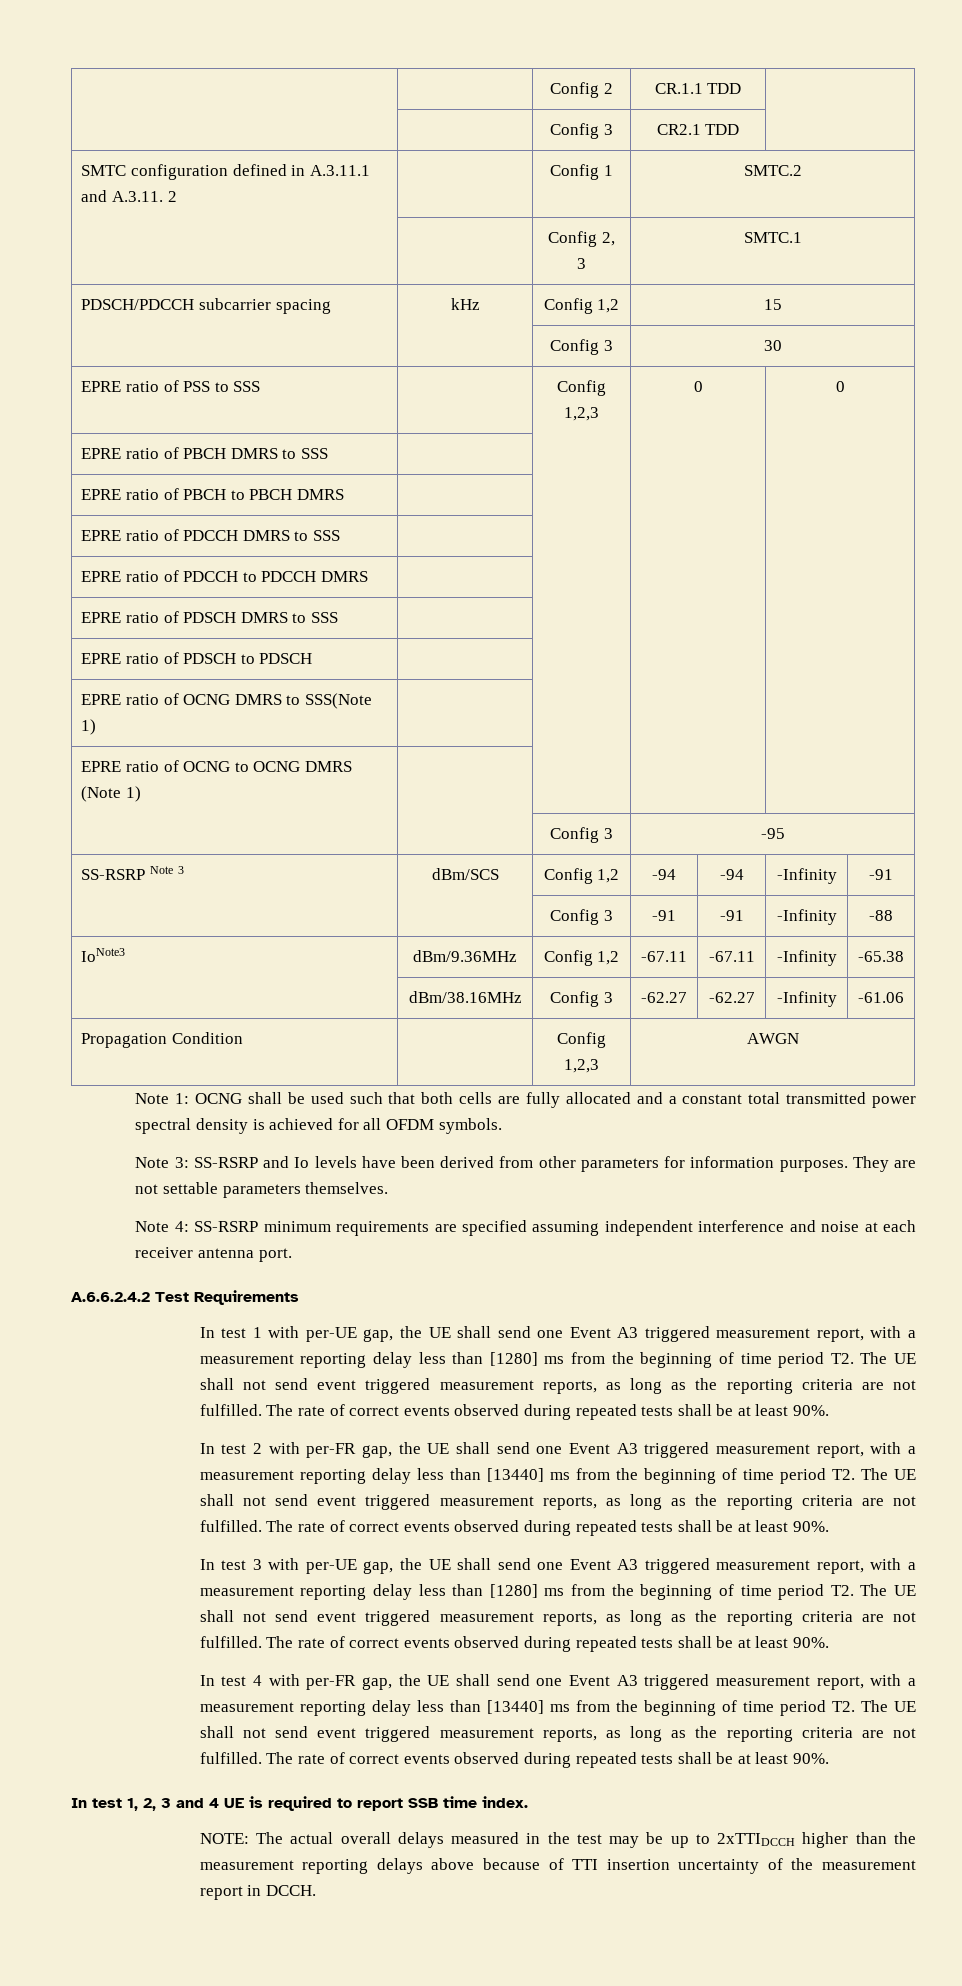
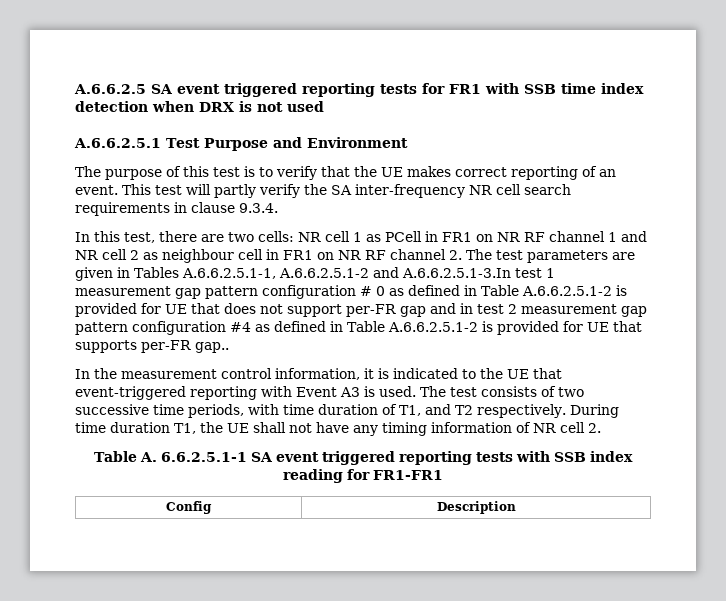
[550,82,613,98] [654,83,742,94] [550,123,613,139] [656,124,740,135] [81,164,370,180] [81,190,177,202] [550,164,613,180] [743,165,802,176] [548,231,615,247] [577,258,586,269] [743,232,802,243] [81,298,331,314] [450,298,480,310] [543,298,620,314] [763,299,782,310] [550,339,613,355] [763,340,782,351] [81,380,261,392] [557,380,606,396] [564,407,599,421] [693,381,703,392] [835,381,845,392] [81,447,328,459] [81,488,344,500] [81,529,340,541] [81,570,368,582] [81,611,338,623] [81,652,313,664] [81,693,372,709] [81,719,97,735] [81,760,352,772] [81,786,141,802] [550,827,613,843] [760,828,785,839] [81,866,184,880] [431,868,499,880] [543,868,620,884] [652,869,676,880] [719,869,744,880] [776,868,837,884] [869,869,893,880] [550,909,613,925] [652,910,676,921] [719,910,744,921] [776,909,837,925] [869,910,893,921] [81,948,126,962] [413,950,517,962] [543,950,620,966] [641,951,687,962] [708,951,755,962] [776,950,837,966] [858,951,904,962] [408,991,522,1003] [550,991,613,1007] [641,992,687,1003] [708,992,755,1003] [776,991,837,1007] [858,992,904,1003] [81,1032,243,1048] [557,1032,606,1048] [564,1059,599,1073] [746,1033,799,1044] [135,1092,917,1108] [135,1118,502,1134] [135,1156,916,1172] [135,1182,389,1198] [135,1220,917,1236] [135,1247,292,1262] [71,1290,299,1305] [199,1326,916,1342] [199,1352,916,1368] [199,1378,916,1394] [199,1404,830,1420] [199,1442,916,1458] [199,1468,916,1484] [199,1494,916,1510] [199,1520,830,1536] [199,1558,916,1574] [199,1584,916,1600] [199,1610,916,1626] [199,1636,830,1652] [199,1674,916,1690] [199,1700,916,1716] [199,1726,916,1742] [199,1752,830,1768] [71,1796,528,1811] [199,1832,916,1848] [199,1858,916,1874] [199,1885,316,1900] | | Config 2 | CR.1.1 TDD | // | | Config 3 | CR2.1 TDD | // SMTC configuration defined in A.3.11.1 and A.3.11. 2 | | Config 1 | SMTC.2 // | | Config 2, 3 | SMTC.1 // PDSCH/PDCCH subcarrier spacing | kHz | Config 1,2 | 15 // | | Config 3 | 30 // EPRE ratio of PSS to SSS | | Config 1,2,3 | 0 | 0 // EPRE ratio of PBCH DMRS to SSS | | | | // EPRE ratio of PBCH to PBCH DMRS | | | | // EPRE ratio of PDCCH DMRS to SSS | | | | // EPRE ratio of PDCCH to PDCCH DMRS | | | | // EPRE ratio of PDSCH DMRS to SSS | | | | // EPRE ratio of PDSCH to PDSCH | | | | // EPRE ratio of OCNG DMRS to SSS(Note 1) | | | | // EPRE ratio of OCNG to OCNG DMRS (Note 1) | | | | // | | Config 3 | -95 // SS-RSRP Note 3 | dBm/SCS | Config 1,2 | -94 | -94 | -Infinity | -91 // | | Config 3 | -91 | -91 | -Infinity | -88 // IoNote3 | dBm/9.36MHz | Config 1,2 | -67.11 | -67.11 | -Infinity | -65.38 // | dBm/38.16MHz | Config 3 | -62.27 | -62.27 | -Infinity | -61.06 // Propagation Condition | | Config 1,2,3 | AWGN // Note 1: OCNG shall be used such that both cells are fully allocated and a constant total transmitted power spectral density is achieved for all OFDM symbols. // Note 3: SS-RSRP and Io levels have been derived from other parameters for information purposes. They are not settable parameters themselves. // Note 4: SS-RSRP minimum requirements are specified assuming independent interference and noise at each receiver antenna port. // A.6.6.2.4.2 Test Requirements // In test 1 with per-UE gap, the UE shall send one Event A3 triggered measurement report, with a measurement reporting delay less than [1280] ms from the beginning of time period T2. The UE shall not send event triggered measurement reports, as long as the reporting criteria are not fulfilled. The rate of correct events observed during repeated tests shall be at least 90%. // In test 2 with per-FR gap, the UE shall send one Event A3 triggered measurement report, with a measurement reporting delay less than [13440] ms from the beginning of time period T2. The UE shall not send event triggered measurement reports, as long as the reporting criteria are not fulfilled. The rate of correct events observed during repeated tests shall be at least 90%. // In test 3 with per-UE gap, the UE shall send one Event A3 triggered measurement report, with a measurement reporting delay less than [1280] ms from the beginning of time period T2. The UE shall not send event triggered measurement reports, as long as the reporting criteria are not fulfilled. The rate of correct events observed during repeated tests shall be at least 90%. // In test 4 with per-FR gap, the UE shall send one Event A3 triggered measurement report, with a measurement reporting delay less than [13440] ms from the beginning of time period T2. The UE shall not send event triggered measurement reports, as long as the reporting criteria are not fulfilled. The rate of correct events observed during repeated tests shall be at least 90%. // In test 1, 2, 3 and 4 UE is required to report SSB time index. // NOTE: The actual overall delays measured in the test may be up to 2xTTIDCCH higher than the measurement reporting delays above because of TTI insertion uncertainty of the measurement report in DCCH. -> [74,83,644,97] [75,101,324,112] [74,137,408,151] [75,166,616,180] [75,184,571,198] [75,202,278,216] [75,231,647,243] [75,249,635,263] [75,267,555,281] [75,285,627,299] [75,303,647,317] [75,321,642,335] [75,340,229,353] [75,368,562,380] [75,386,584,400] [75,404,619,418] [75,422,601,436] [94,451,633,465] [283,469,443,483] [166,501,212,514] [436,501,516,514] A.6.6.2.5 SA event triggered reporting tests for FR1 with SSB time index detection when DRX is not used // A.6.6.2.5.1 Test Purpose and Environment // The purpose of this test is to verify that the UE makes correct reporting of an event. This test will partly verify the SA inter-frequency NR cell search requirements in clause 9.3.4. // In this test, there are two cells: NR cell 1 as PCell in FR1 on NR RF channel 1 and NR cell 2 as neighbour cell in FR1 on NR RF channel 2. The test parameters are given in Tables A.6.6.2.5.1-1, A.6.6.2.5.1-2 and A.6.6.2.5.1-3.In test 1 measurement gap pattern configuration # 0 as defined in Table A.6.6.2.5.1-2 is provided for UE that does not support per-FR gap and in test 2 measurement gap pattern configuration #4 as defined in Table A.6.6.2.5.1-2 is provided for UE that supports per-FR gap.. // In the measurement control information, it is indicated to the UE that event-triggered reporting with Event A3 is used. The test consists of two successive time periods, with time duration of T1, and T2 respectively. During time duration T1, the UE shall not have any timing information of NR cell 2. // Table A. 6.6.2.5.1-1 SA event triggered reporting tests with SSB index reading for FR1-FR1 // Config | Description

